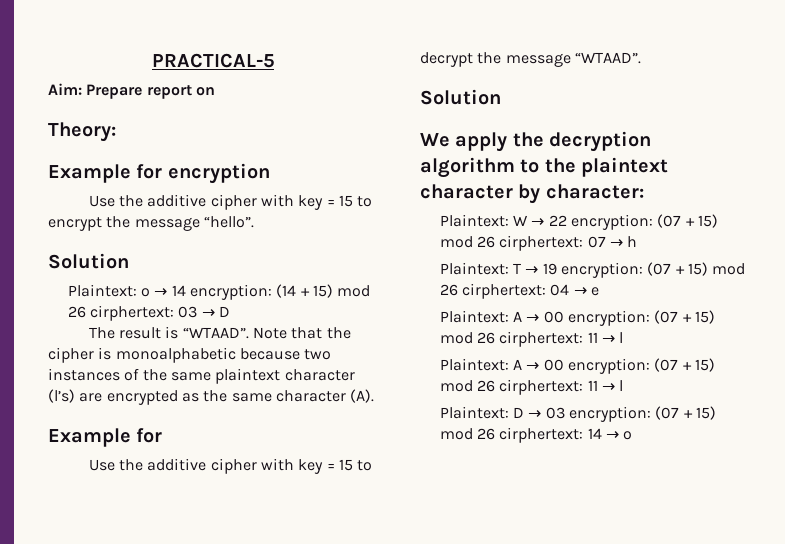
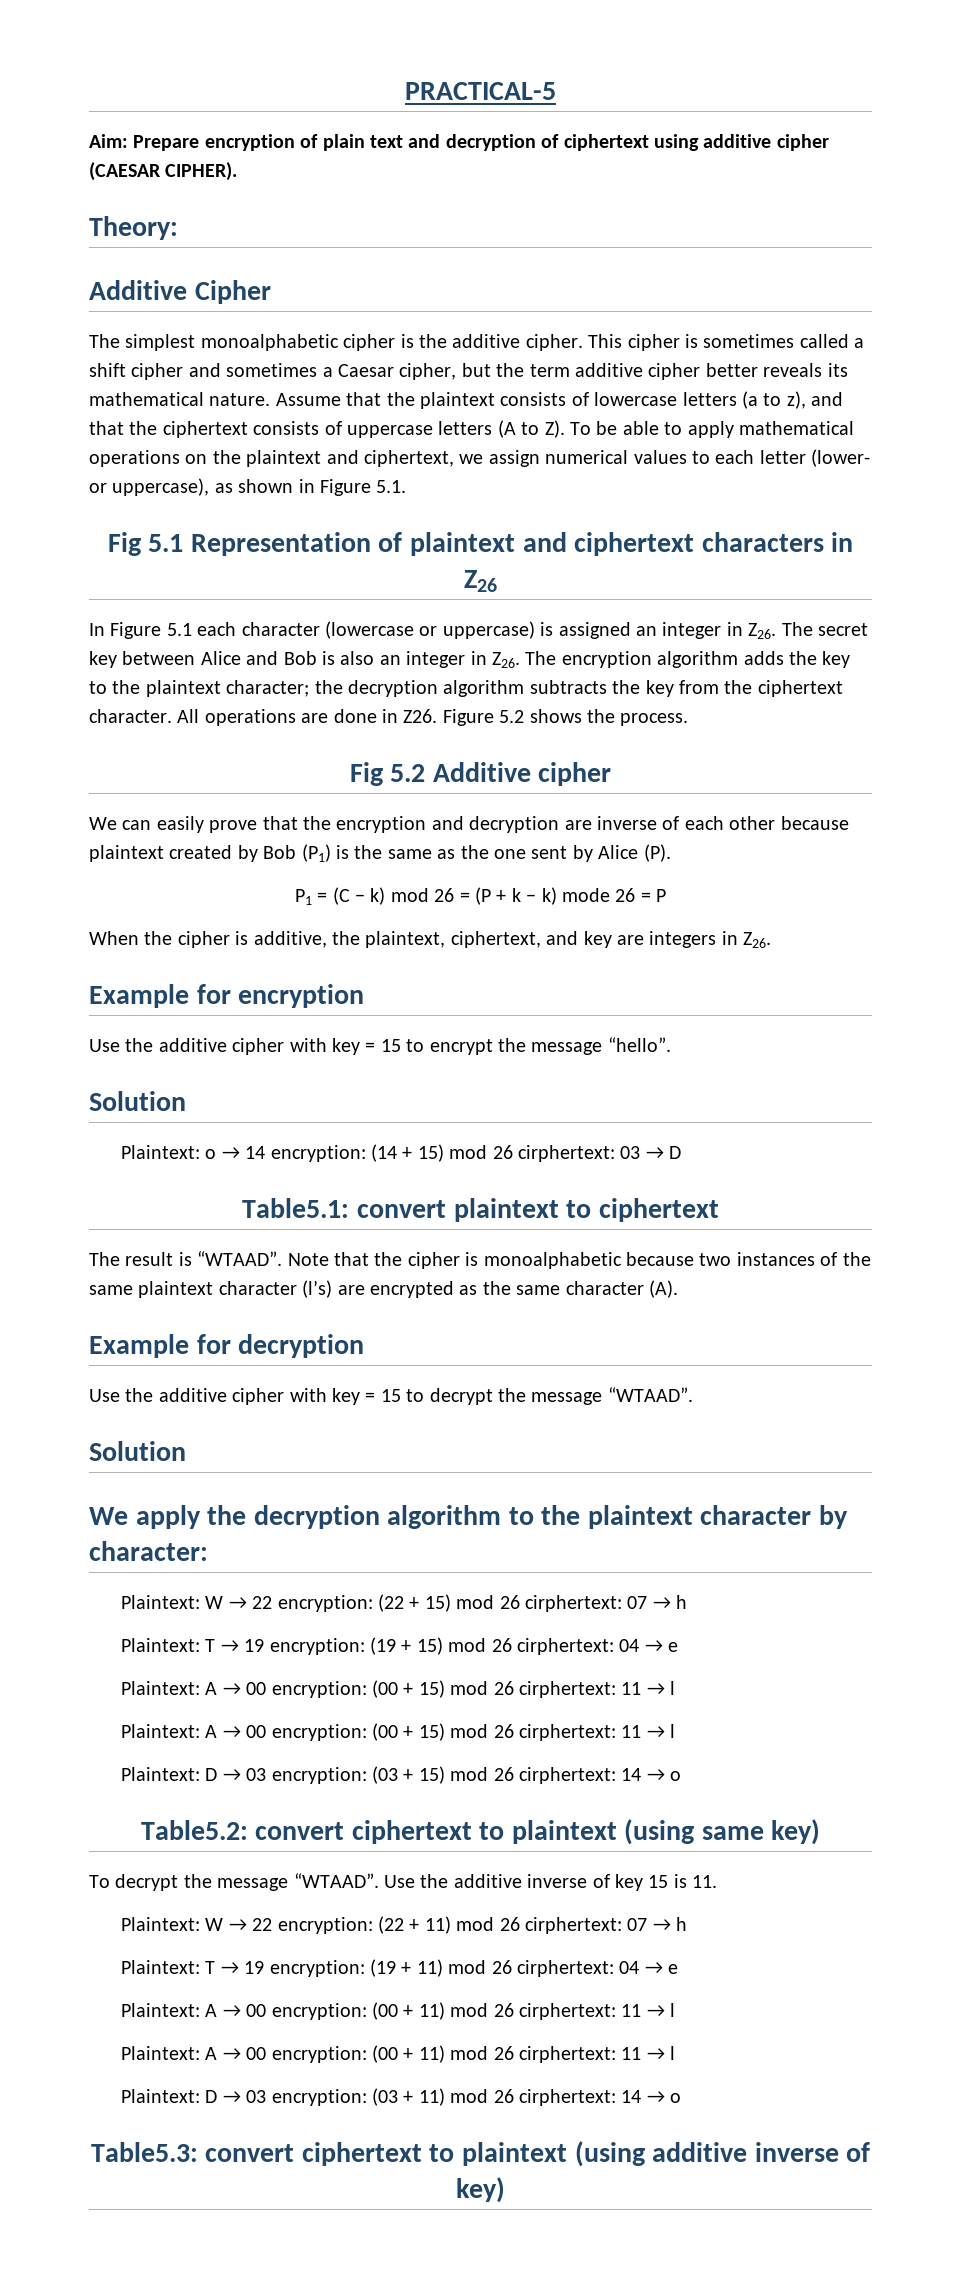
[146,85,215,99] [48,122,116,142] report on // Theory: -> [204,134,829,151] [89,162,238,181] [89,216,178,240] [89,280,271,304] [89,334,865,351] [89,363,848,380] [89,391,844,409] [89,420,854,438] [89,449,871,467] [89,478,407,496] [107,532,854,556] [464,570,497,592] [89,621,868,639] [89,651,851,668] [89,680,843,697] [89,709,689,726] [349,762,612,786] [89,816,849,833] [89,844,671,862] [294,887,667,905] [89,931,772,948] encryption of plain text and decryption of ciphertext using additive cipher (CAESAR CIPHER). // Theory: // Additive Cipher // The simplest monoalphabetic cipher is the additive cipher. This cipher is sometimes called a shift cipher and sometimes a Caesar cipher, but the term additive cipher better reveals its mathematical nature. Assume that the plaintext consists of lowercase letters (a to z), and that the ciphertext consists of uppercase letters (A to Z). To be able to apply mathematical operations on the plaintext and ciphertext, we assign numerical values to each letter (lower- or uppercase), as shown in Figure 5.1. // Fig 5.1 Representation of plaintext and ciphertext characters in Z26 // In Figure 5.1 each character (lowercase or uppercase) is assigned an integer in Z26. The secret key between Alice and Bob is also an integer in Z26. The encryption algorithm adds the key to the plaintext character; the decryption algorithm subtracts the key from the ciphertext character. All operations are done in Z26. Figure 5.2 shows the process. // Fig 5.2 Additive cipher // We can easily prove that the encryption and decryption are inverse of each other because plaintext created by Bob (P1) is the same as the one sent by Alice (P). // P1 = (C − k) mod 26 = (P + k − k) mode 26 = P // When the cipher is additive, the plaintext, ciphertext, and key are integers in Z26.
(230, 311) none -> [242,1198,719,1222] // Table5.1: convert plaintext to ciphertext
(163, 435) none -> [238,1334,365,1358] decryption
[657,214,682,228] (07 -> [377,1594,404,1612] (22
[647,262,672,276] (07 -> [369,1637,396,1655] (19
[654,310,679,324] (07 -> [371,1680,398,1698] (00
[654,358,679,372] (07 -> [371,1723,398,1741] (00
[655,406,680,420] (07 -> [371,1766,398,1784] (03
(633, 435) none -> [140,1819,821,1845] [89,1873,718,1891] [120,1916,688,1934] [120,1959,679,1977] [120,2002,676,2020] [120,2045,676,2063] [120,2088,682,2106] [90,2141,871,2167] [456,2177,505,2203] // Table5.2: convert ciphertext to plaintext (using same key) // To decrypt the message “WTAAD”. Use the additive inverse of key 15 is 11. // Plaintext: W → 22 encryption: (22 + 11) mod 26 cirphertext: 07 → h // Plaintext: T → 19 encryption: (19 + 11) mod 26 cirphertext: 04 → e // Plaintext: A → 00 encryption: (00 + 11) mod 26 cirphertext: 11 → l // Plaintext: A → 00 encryption: (00 + 11) mod 26 cirphertext: 11 → l // Plaintext: D → 03 encryption: (03 + 11) mod 26 cirphertext: 14 → o // Table5.3: convert ciphertext to plaintext (using additive inverse of key)

